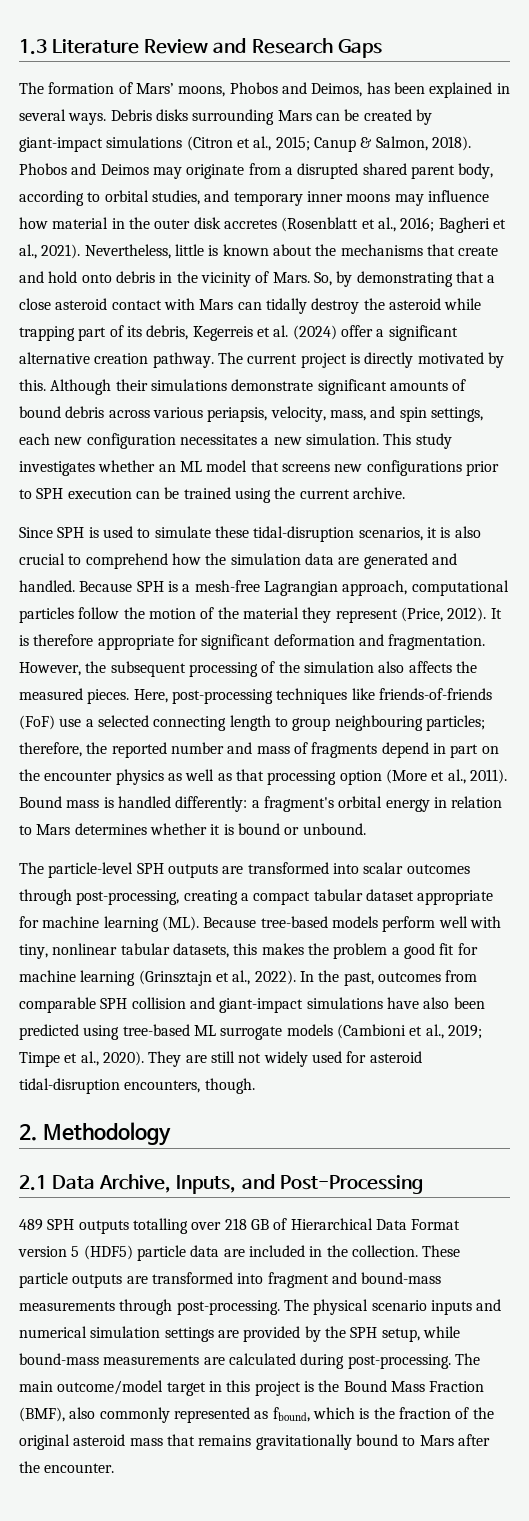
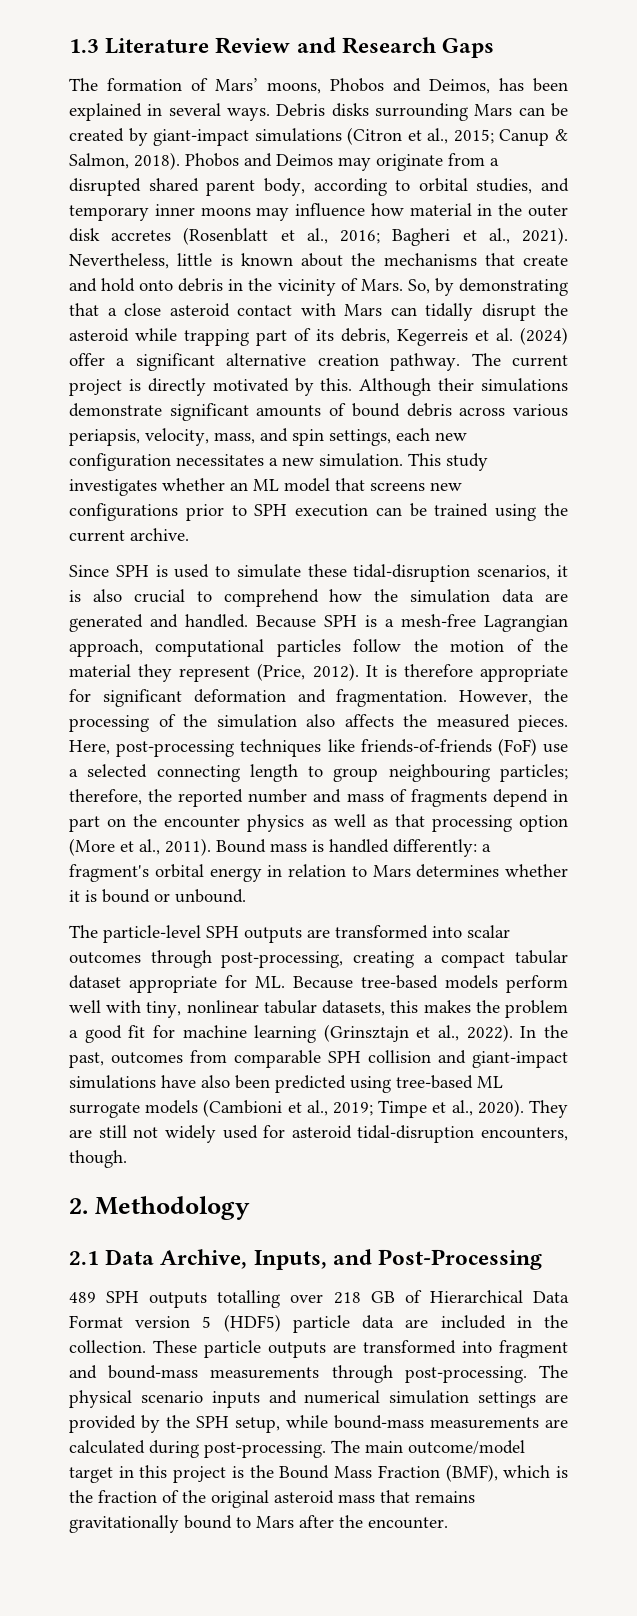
[311,298,360,314] destroy -> [481,303,536,321] disrupt
[110,661,186,677] subsequent -> (568, 695) none
[42,916,199,932] machine learning (ML). -> [255,976,285,988] ML.
[69,1407,310,1423] also commonly represented as fbound, -> (498, 1473) none

